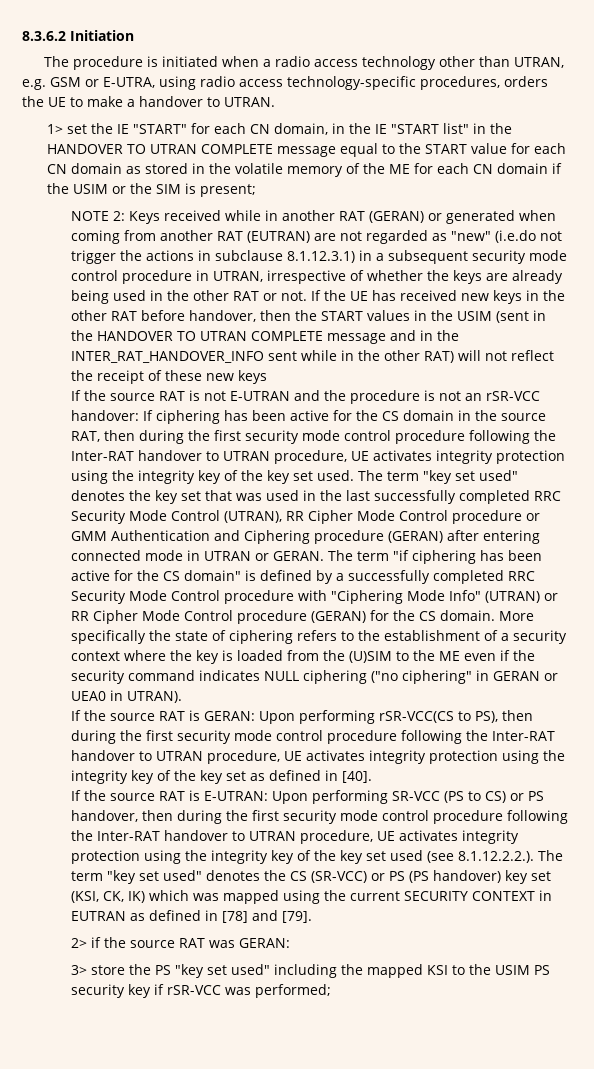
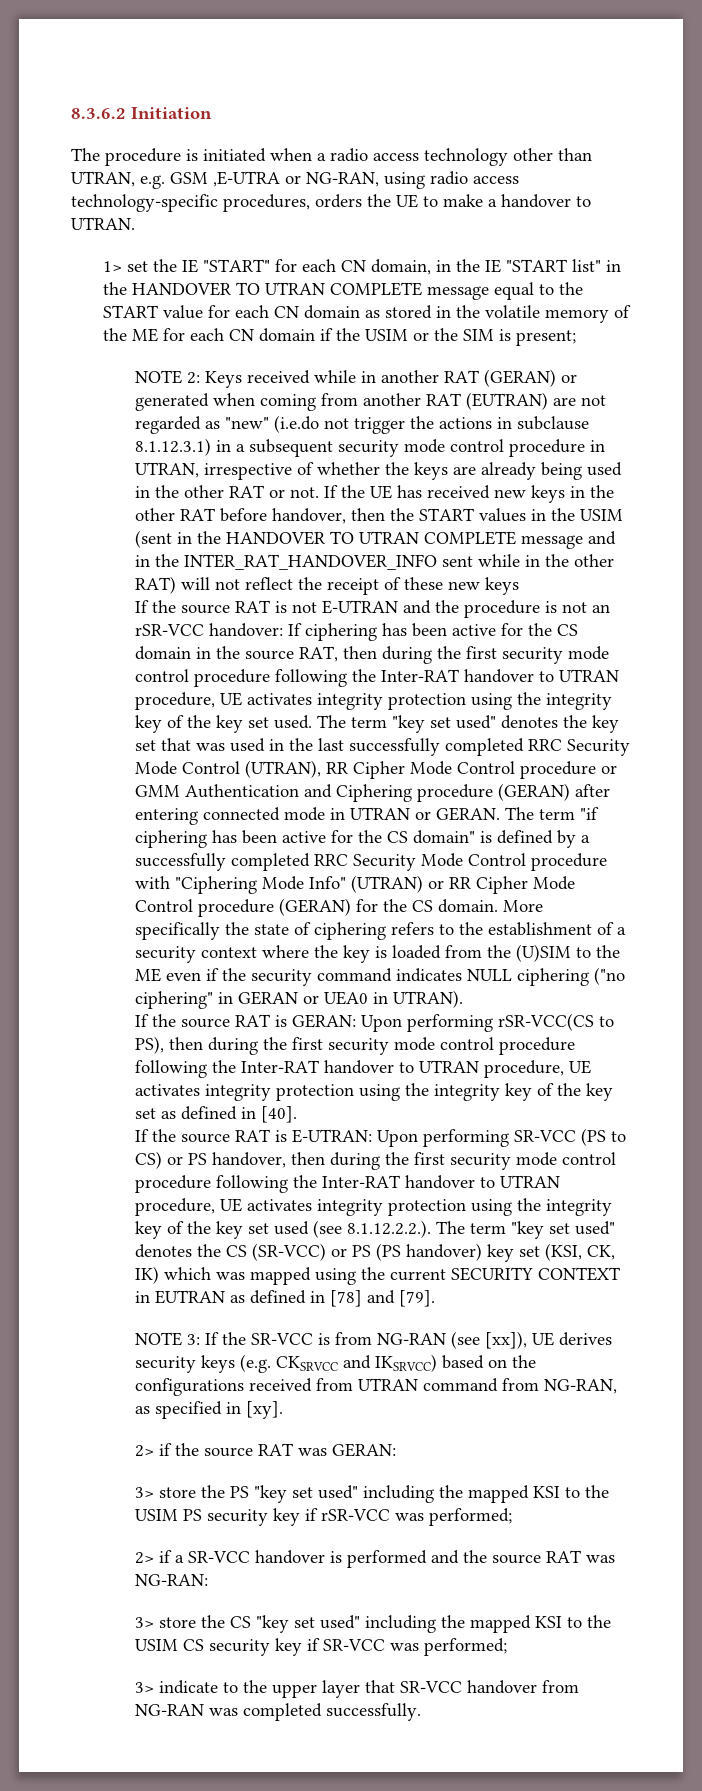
[85,77,155,88] or E-UTRA, -> [213,171,379,187] ,E-UTRA or NG-RAN,
(313, 917) none -> [134,1331,612,1349] [134,1354,536,1373] [134,1378,617,1396] [134,1401,283,1419] // NOTE 3: If the SR-VCC is from NG-RAN (see [xx]), UE derives security keys (e.g. CKSRVCC and IKSRVCC) based on the configurations received from UTRAN command from NG-RAN, as specified in [xy].
(332, 991) none -> [134,1550,615,1568] [134,1574,208,1586] [134,1615,611,1633] [134,1638,507,1656] [134,1680,579,1698] [134,1703,421,1721] // 2> if a SR-VCC handover is performed and the source RAT was NG-RAN: // 3> store the CS "key set used" including the mapped KSI to the USIM CS security key if SR-VCC was performed; // 3> indicate to the upper layer that SR-VCC handover from NG-RAN was completed successfully.

